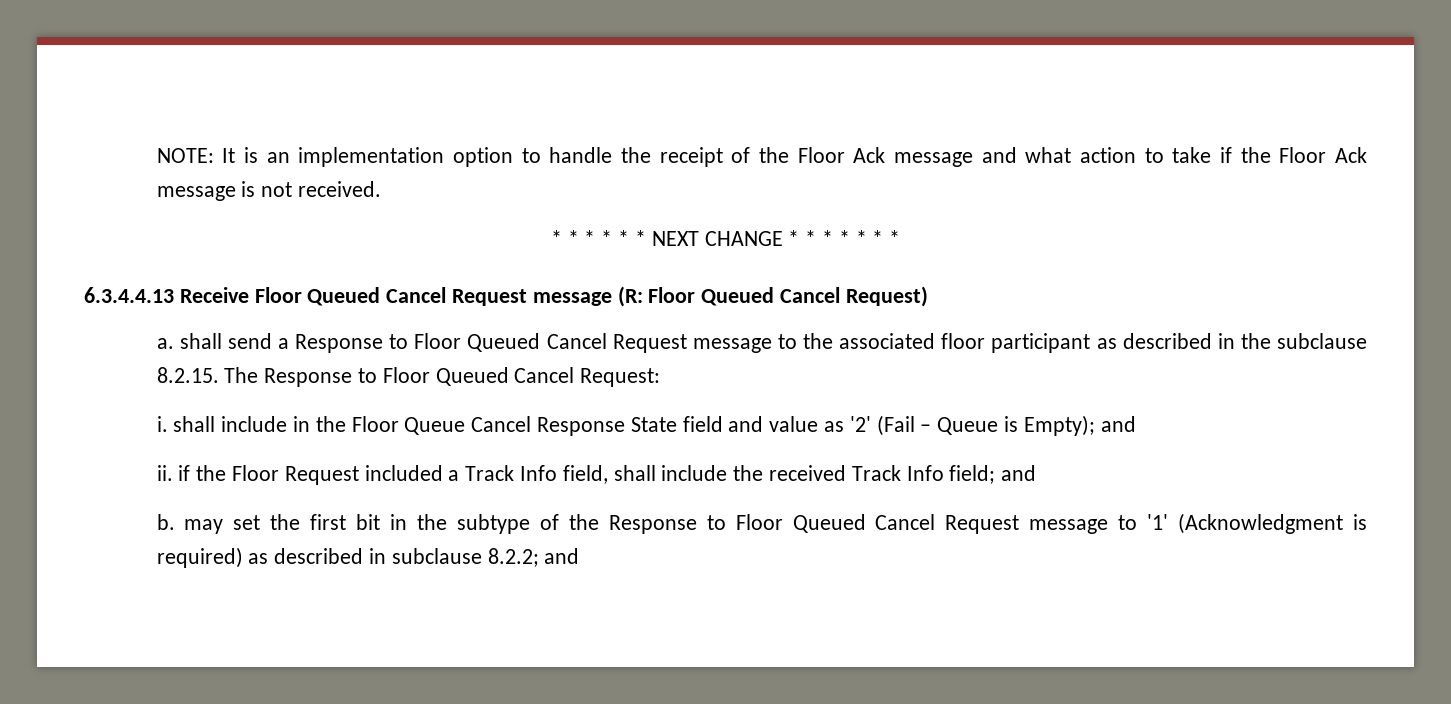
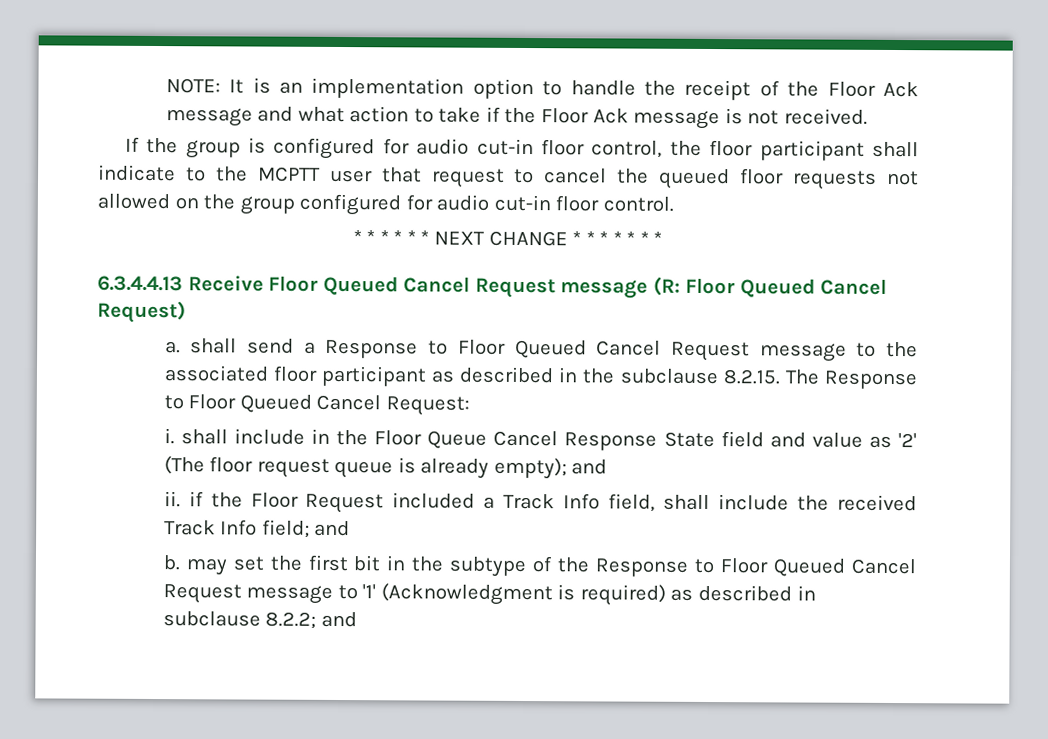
(381, 189) none -> [124,136,920,161] [98,164,919,190] [97,193,674,216] // If the group is configured for audio cut-in floor control, the floor participant shall indicate to the MCPTT user that request to cancel the queued floor requests not allowed on the group configured for audio cut-in floor control.
[876,415,1095,436] (Fail – Queue is Empty); -> [163,456,567,480] (The floor request queue is already empty);

